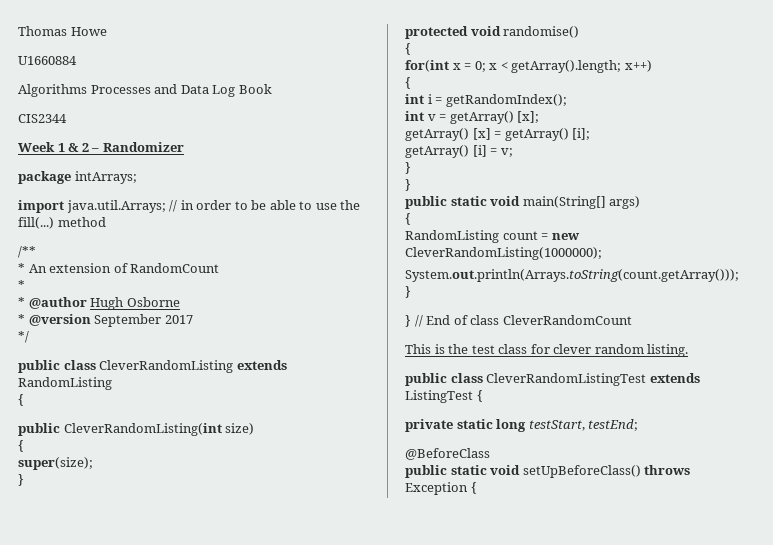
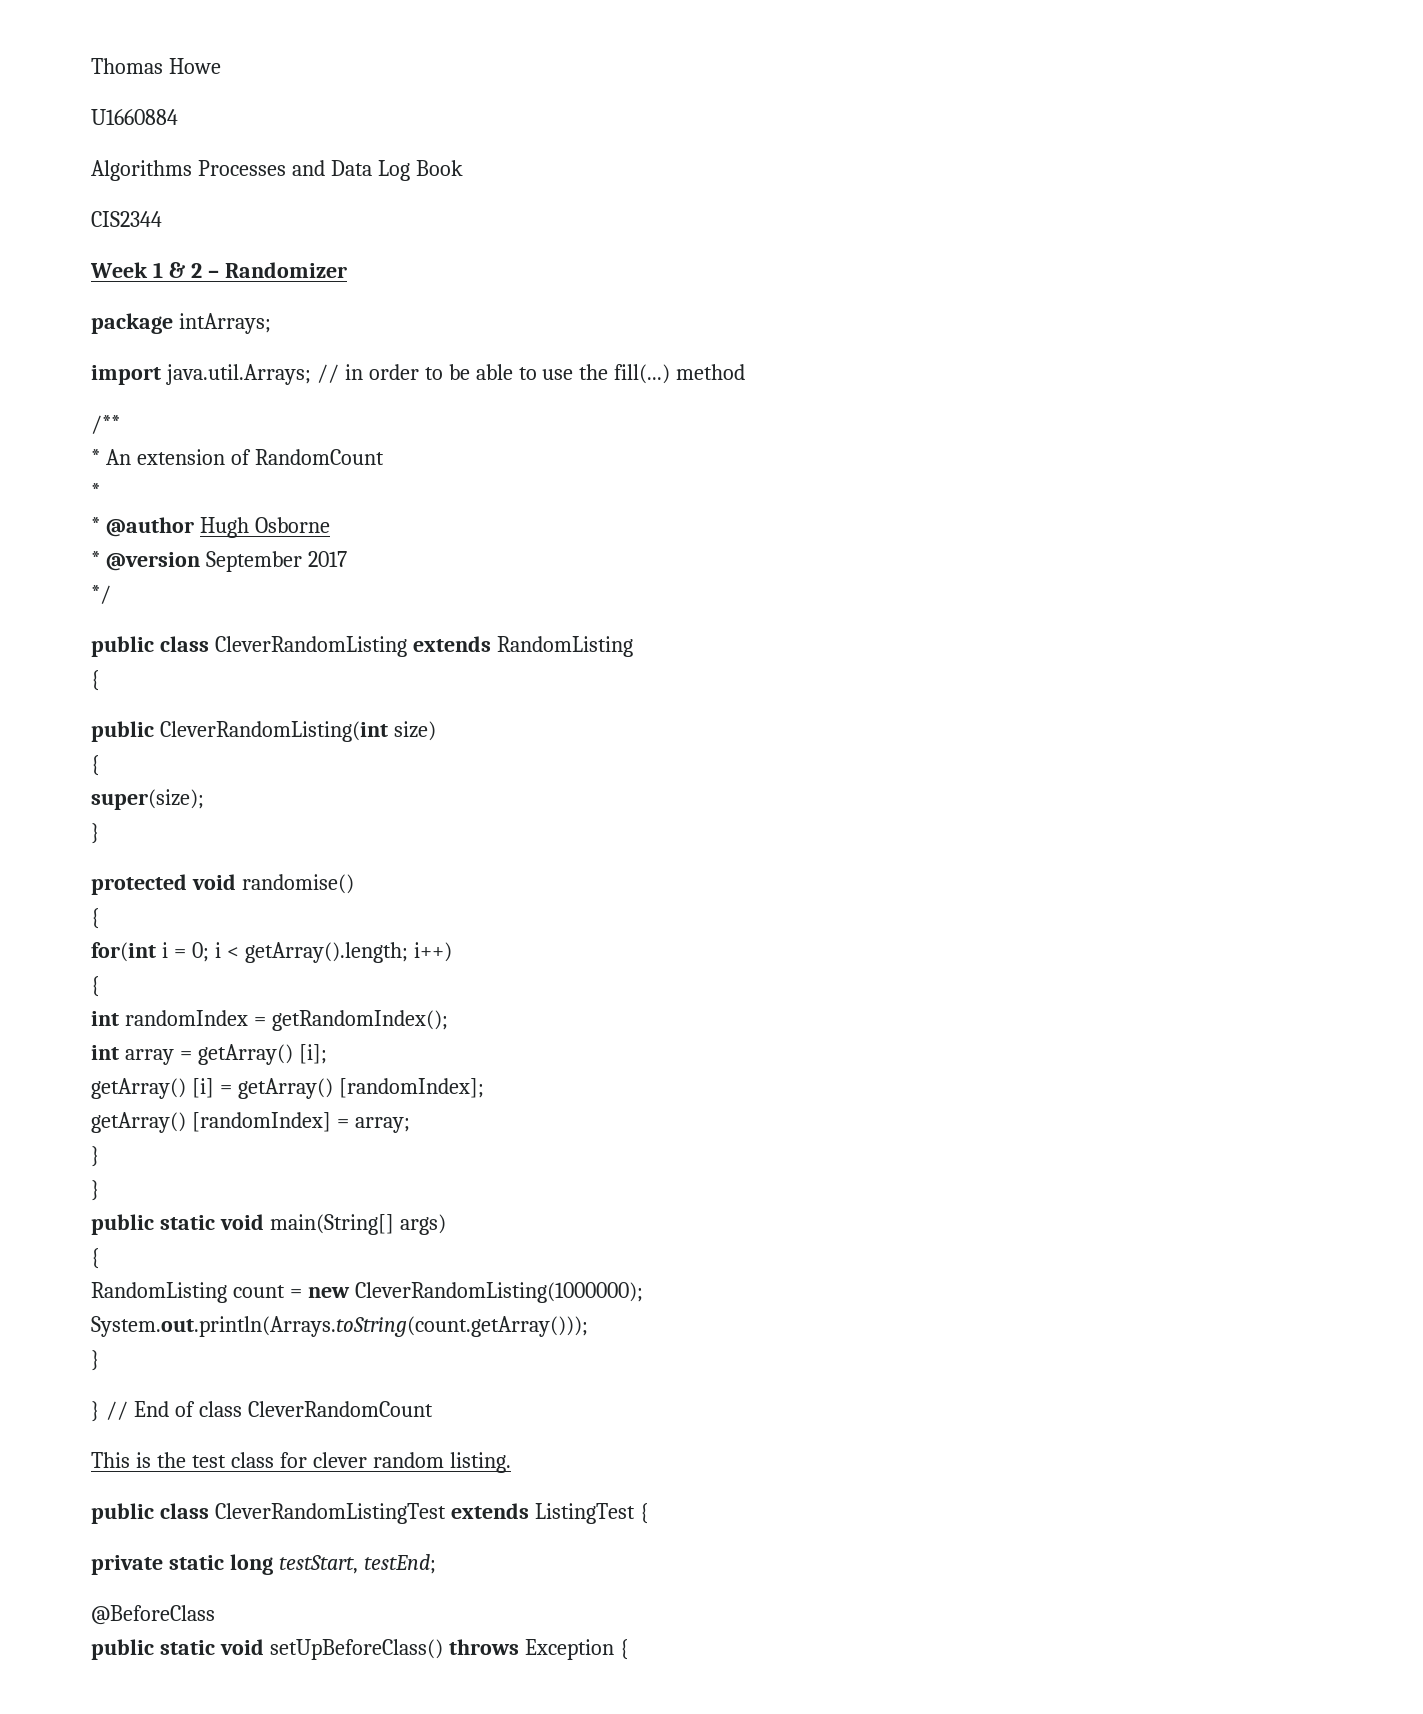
[452,63,461,70] x -> [161,942,168,958] i
[489,63,498,70] x -> [214,942,221,958] i
[624,60,652,72] x++) -> [413,942,452,962] i++)
[427,94,432,104] i -> [124,1010,248,1026] randomIndex
[427,111,540,124] [405,128,491,141] v = getArray() [x]; // getArray() [x] -> [124,1049,174,1065] array
[500,148,513,157] v; -> [237,1078,484,1099] [91,1112,410,1133] getArray() [randomIndex]; // getArray() [randomIndex] = array;

